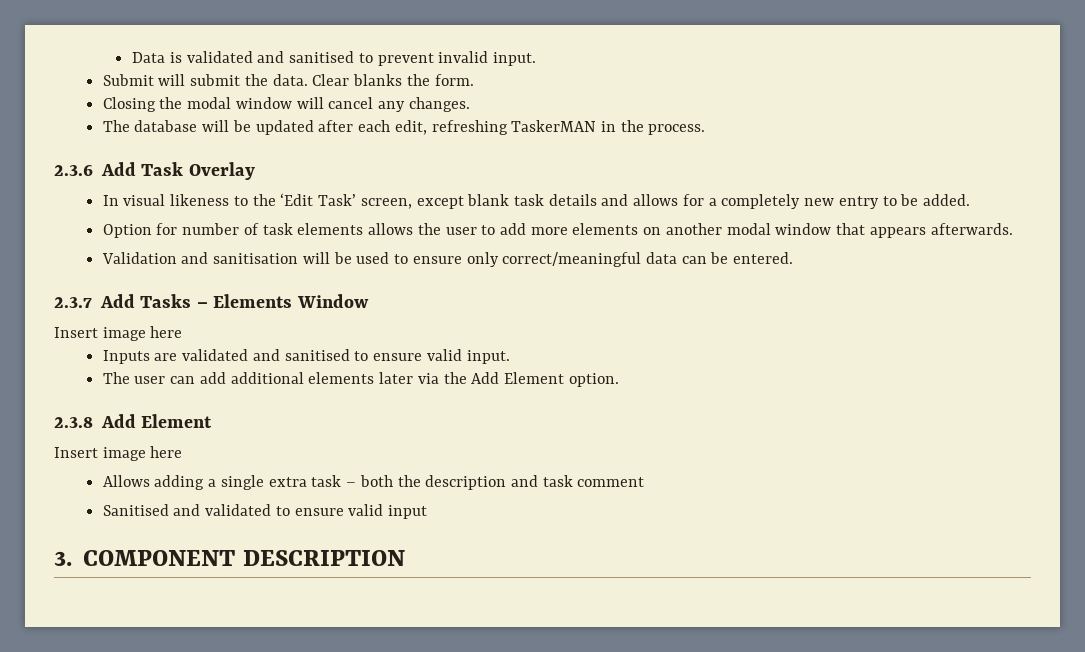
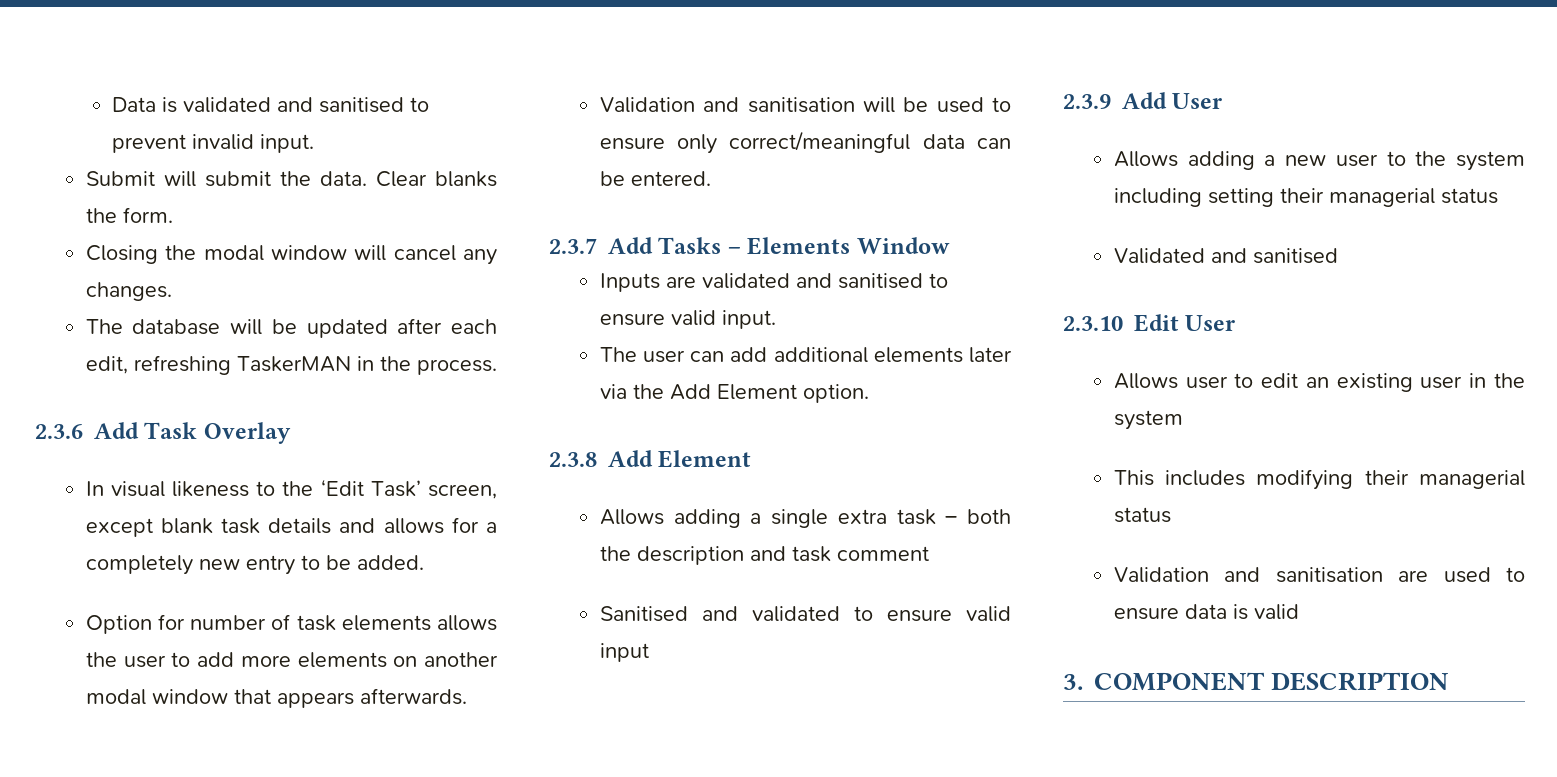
[54,326,183,341] // Insert image here -> (950, 245) none
[54,446,183,461] // Insert image here -> (752, 459) none
(428, 512) none -> [1063,92,1223,109] [1113,151,1525,171] [1113,188,1498,207] [1113,248,1338,264] [1063,314,1236,332] [1113,373,1525,392] [1113,410,1183,430] [1113,469,1525,490] [1113,507,1171,523] [1113,567,1525,583] [1113,604,1299,620] // 2.3.9 Add User // Allows adding a new user to the system including setting their managerial status // Validated and sanitised // 2.3.10 Edit User // Allows user to edit an existing user in the system // This includes modifying their managerial status // Validation and sanitisation are used to ensure data is valid

